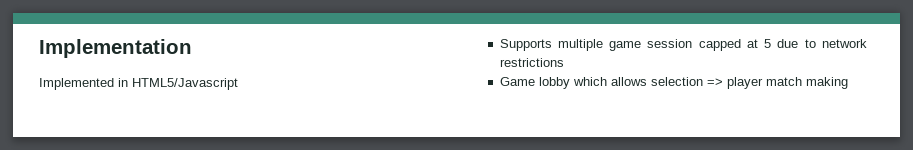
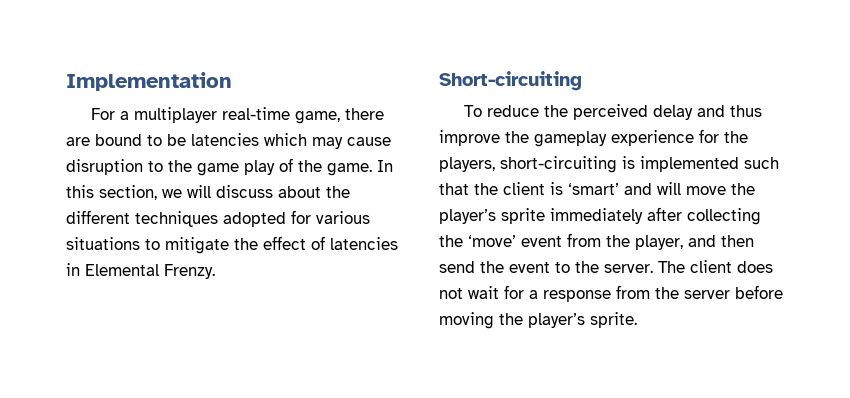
[39,78,238,90] [499,39,867,51] [499,58,564,67] [499,77,848,89] Implemented in HTML5/Javascript // Supports multiple game session capped at 5 due to network restrictions // Game lobby which allows selection => player match making -> [91,107,385,124] [66,133,391,149] [66,158,393,176] [66,185,350,200] [66,210,370,227] [66,236,398,254] [66,263,215,279] [439,71,582,91] [464,104,763,120] [439,129,748,147] [439,156,779,173] [439,182,755,195] [439,207,761,225] [439,233,754,250] [439,260,773,273] [439,285,783,302] [439,312,637,329] For a multiplayer real-time game, there are bound to be latencies which may cause disruption to the game play of the game. In this section, we will discuss about the different techniques adopted for various situations to mitigate the effect of latencies in Elemental Frenzy. // Short-circuiting // To reduce the perceived delay and thus improve the gameplay experience for the players, short-circuiting is implemented such that the client is ‘smart’ and will move the player’s sprite immediately after collecting the ‘move’ event from the player, and then send the event to the server. The client does not wait for a response from the server before moving the player’s sprite.

